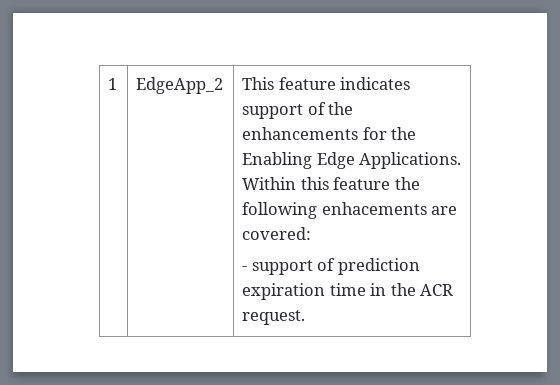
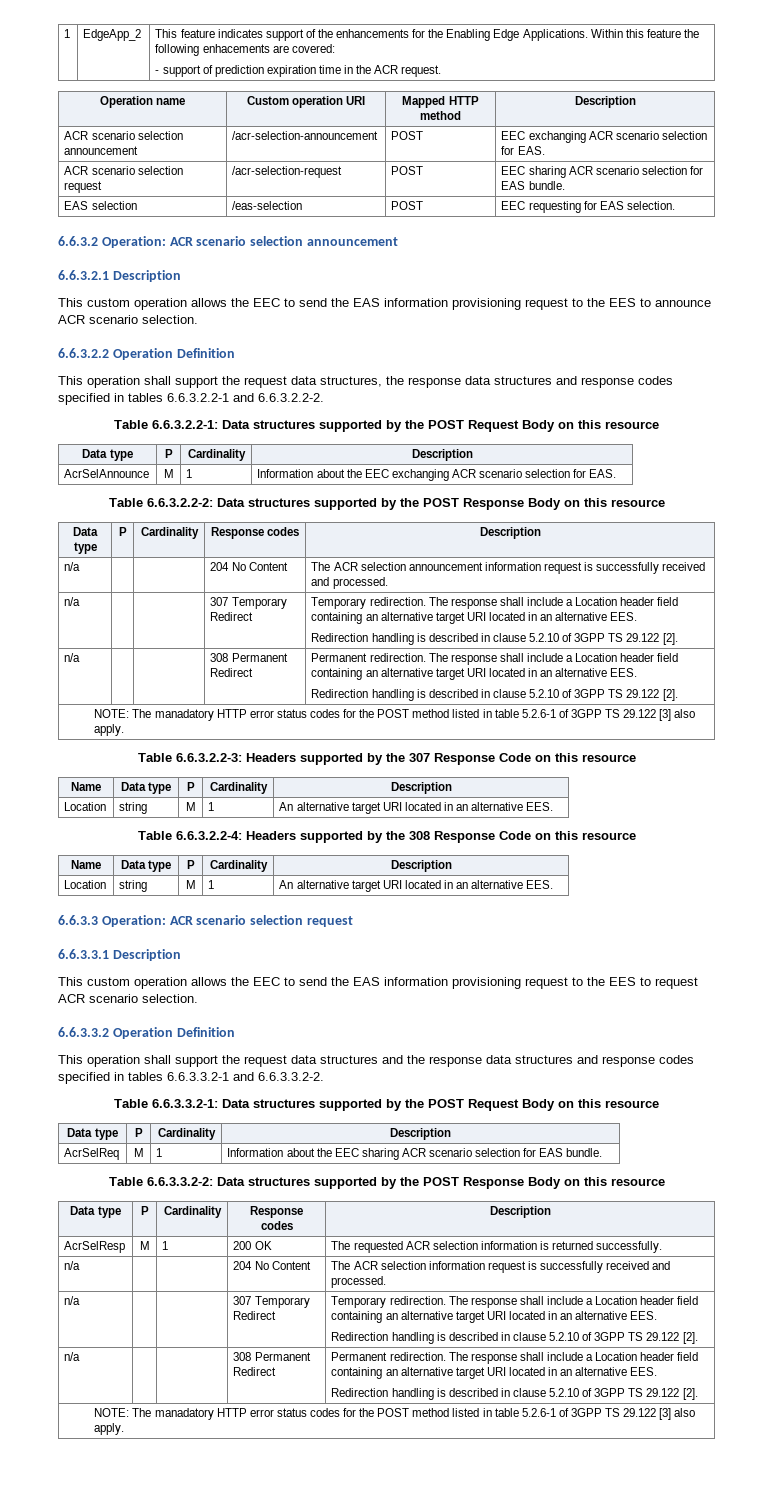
(306, 317) none -> [99,96,186,108] [246,96,366,108] [402,96,479,108] [420,111,461,120] [574,96,636,108] [64,131,183,140] [64,146,139,155] [232,131,379,140] [391,131,424,140] [501,131,707,143] [501,146,545,155] [64,166,183,175] [64,181,103,193] [232,166,343,178] [391,166,424,175] [501,166,703,178] [501,181,565,190] [64,201,137,210] [232,201,303,210] [391,201,424,210] [501,201,675,213] [58,236,398,248] [58,270,181,282] [58,298,711,310] [58,315,198,324] [58,348,235,360] [58,376,673,388] [58,393,324,405] [114,420,659,432] [82,449,133,461] [164,449,173,458] [187,449,246,461] [411,449,473,461] [64,469,150,478] [163,469,174,478] [186,469,193,478] [257,469,617,481] [108,498,665,510] [73,527,98,536] [73,542,97,554] [118,527,127,536] [140,527,199,539] [210,527,300,539] [479,527,541,539] [64,562,81,571] [210,562,288,571] [311,562,706,574] [311,577,388,589] [64,597,81,606] [210,597,287,609] [210,612,254,621] [311,597,679,609] [311,612,638,624] [311,633,678,645] [64,653,81,662] [210,653,288,662] [210,668,254,677] [311,653,679,665] [311,668,638,680] [311,689,678,701] [94,709,696,721] [94,724,125,736] [137,753,636,765] [71,782,101,791] [120,782,172,794] [186,782,195,791] [209,782,268,794] [390,782,452,794] [64,802,107,811] [119,802,148,814] [185,802,196,811] [208,802,215,811] [279,802,554,814] [137,831,636,843] [71,860,101,869] [120,860,172,872] [186,860,195,869] [209,860,268,872] [390,860,452,872] [64,880,107,889] [119,880,148,892] [185,880,196,889] [208,880,215,889] [279,880,554,892] [58,915,353,927] [58,949,181,961] [58,977,698,989] [58,994,198,1003] [58,1027,235,1039] [58,1055,694,1067] [58,1072,324,1084] [114,1099,659,1111] [67,1128,118,1140] [134,1128,143,1137] [157,1128,216,1140] [390,1128,451,1140] [64,1148,120,1160] [133,1148,144,1157] [156,1148,163,1157] [227,1148,603,1160] [108,1177,665,1189] [70,1206,121,1218] [140,1206,149,1215] [163,1206,222,1218] [249,1206,303,1218] [260,1221,293,1230] [489,1206,551,1218] [64,1241,126,1253] [139,1241,150,1250] [162,1241,169,1250] [233,1241,272,1250] [331,1241,663,1253] [64,1261,81,1270] [233,1261,311,1270] [331,1261,671,1273] [331,1276,387,1288] [64,1296,81,1305] [233,1296,310,1308] [233,1311,277,1320] [331,1296,699,1308] [331,1311,658,1323] [331,1332,698,1344] [64,1352,81,1361] [233,1352,311,1361] [233,1367,277,1376] [331,1352,699,1364] [331,1367,658,1379] [331,1388,698,1400] [94,1408,696,1420] [94,1423,125,1435] // Operation name | Custom operation URI | Mapped HTTP method | Description // ACR scenario selection announcement | /acr-selection-announcement | POST | EEC exchanging ACR scenario selection for EAS. // ACR scenario selection request | /acr-selection-request | POST | EEC sharing ACR scenario selection for EAS bundle. // EAS selection | /eas-selection | POST | EEC requesting for EAS selection. // 6.6.3.2 Operation: ACR scenario selection announcement // 6.6.3.2.1 Description // This custom operation allows the EEC to send the EAS information provisioning request to the EES to announce ACR scenario selection. // 6.6.3.2.2 Operation Definition // This operation shall support the request data structures, the response data structures and response codes specified in tables 6.6.3.2.2-1 and 6.6.3.2.2-2. // Table 6.6.3.2.2-1: Data structures supported by the POST Request Body on this resource // Data type | P | Cardinality | Description // AcrSelAnnounce | M | 1 | Information about the EEC exchanging ACR scenario selection for EAS. // Table 6.6.3.2.2-2: Data structures supported by the POST Response Body on this resource // Data type | P | Cardinality | Response codes | Description // n/a | | | 204 No Content | The ACR selection announcement information request is successfully received and processed. // n/a | | | 307 Temporary Redirect | Temporary redirection. The response shall include a Location header field containing an alternative target URI located in an alternative EES. // Redirection handling is described in clause 5.2.10 of 3GPP TS 29.122 [2]. // n/a | | | 308 Permanent Redirect | Permanent redirection. The response shall include a Location header field containing an alternative target URI located in an alternative EES. // Redirection handling is described in clause 5.2.10 of 3GPP TS 29.122 [2]. // NOTE: The manadatory HTTP error status codes for the POST method listed in table 5.2.6-1 of 3GPP TS 29.122 [3] also apply. // Table 6.6.3.2.2-3: Headers supported by the 307 Response Code on this resource // Name | Data type | P | Cardinality | Description // Location | string | M | 1 | An alternative target URI located in an alternative EES. // Table 6.6.3.2.2-4: Headers supported by the 308 Response Code on this resource // Name | Data type | P | Cardinality | Description // Location | string | M | 1 | An alternative target URI located in an alternative EES. // 6.6.3.3 Operation: ACR scenario selection request // 6.6.3.3.1 Description // This custom operation allows the EEC to send the EAS information provisioning request to the EES to request ACR scenario selection. // 6.6.3.3.2 Operation Definition // This operation shall support the request data structures and the response data structures and response codes specified in tables 6.6.3.3.2-1 and 6.6.3.3.2-2. // Table 6.6.3.3.2-1: Data structures supported by the POST Request Body on this resource // Data type | P | Cardinality | Description // AcrSelReq | M | 1 | Information about the EEC sharing ACR scenario selection for EAS bundle. // Table 6.6.3.3.2-2: Data structures supported by the POST Response Body on this resource // Data type | P | Cardinality | Response codes | Description // AcrSelResp | M | 1 | 200 OK | The requested ACR selection information is returned successfully. // n/a | | | 204 No Content | The ACR selection information request is successfully received and processed. // n/a | | | 307 Temporary Redirect | Temporary redirection. The response shall include a Location header field containing an alternative target URI located in an alternative EES. // Redirection handling is described in clause 5.2.10 of 3GPP TS 29.122 [2]. // n/a | | | 308 Permanent Redirect | Permanent redirection. The response shall include a Location header field containing an alternative target URI located in an alternative EES. // Redirection handling is described in clause 5.2.10 of 3GPP TS 29.122 [2]. // NOTE: The manadatory HTTP error status codes for the POST method listed in table 5.2.6-1 of 3GPP TS 29.122 [3] also apply.

